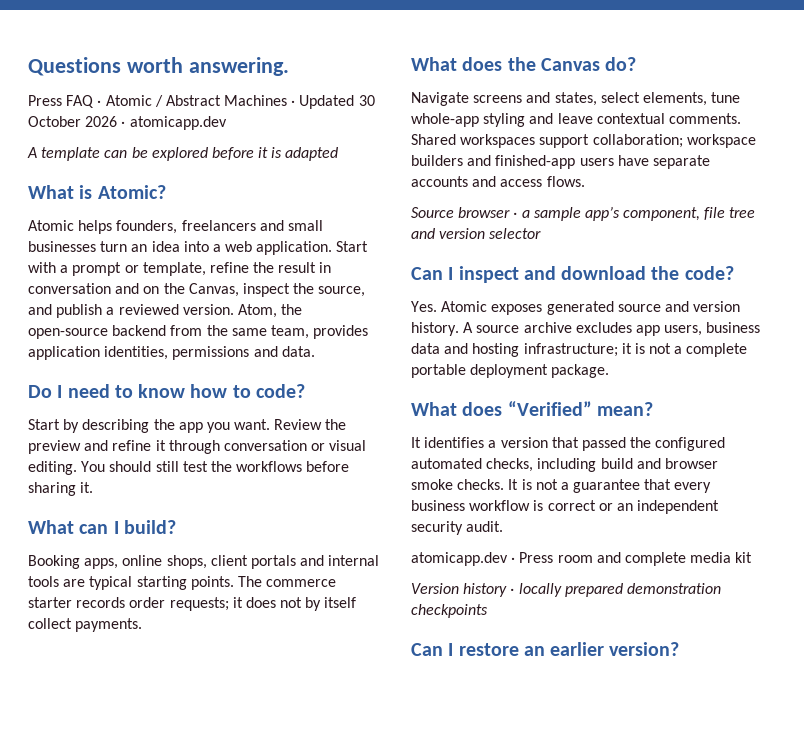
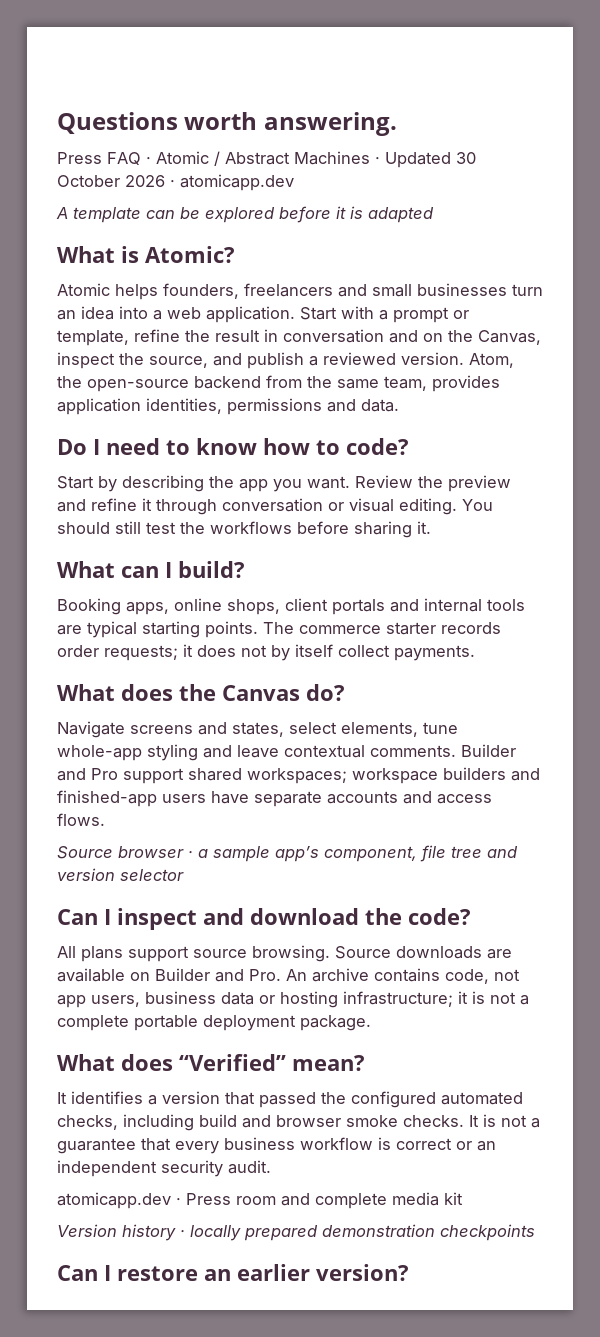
[411,134,683,148] Shared workspaces support collaboration; -> [461,744,516,757] [57,768,347,784] Builder and Pro support shared workspaces;
[411,301,741,315] [411,322,632,336] Yes. Atomic exposes generated source and version history. A source archive excludes -> [57,945,512,962] [57,968,520,984] All plans support source browsing. Source downloads are available on Builder and Pro. An archive contains code, not
[444,343,469,354] and -> [259,995,275,1004] or

